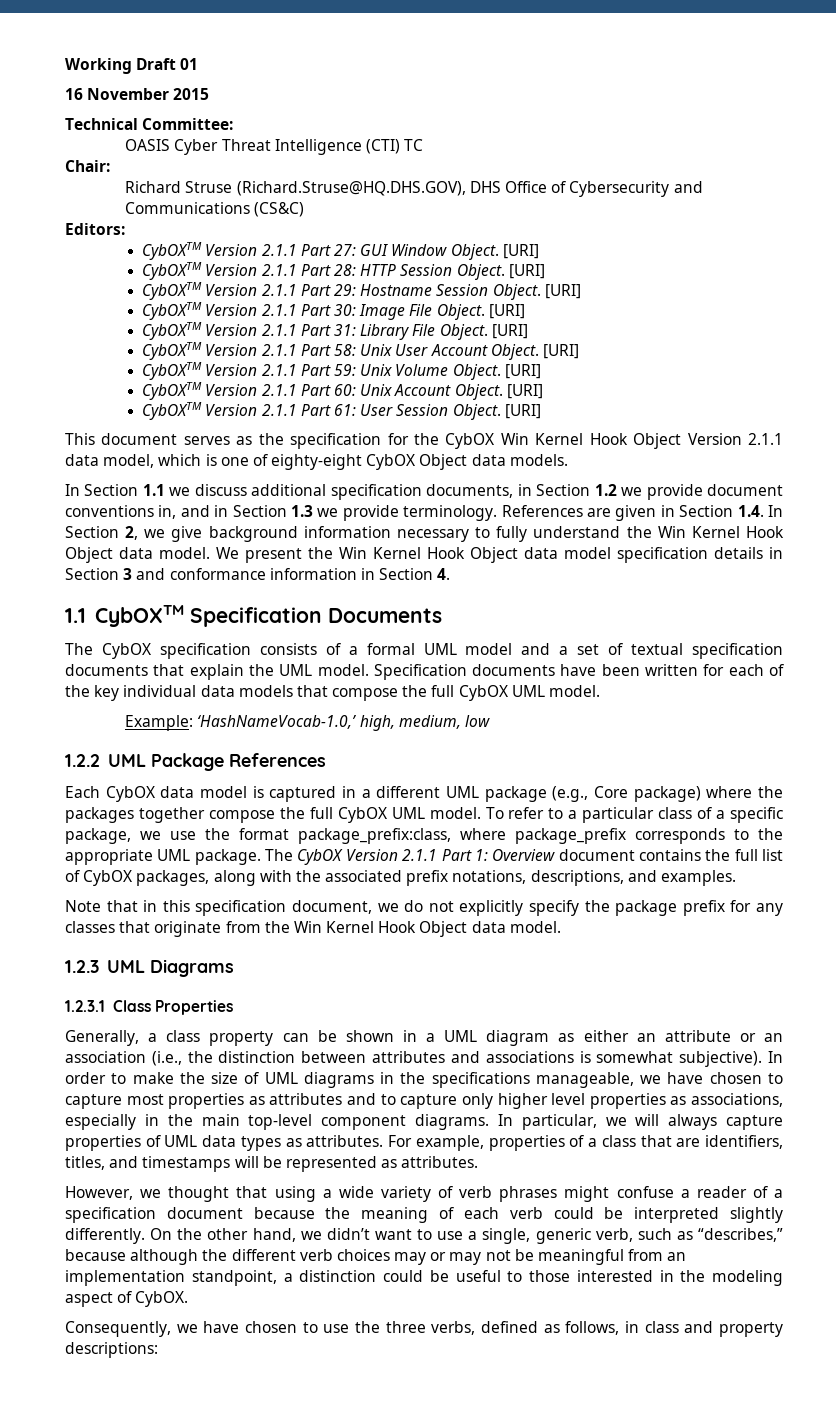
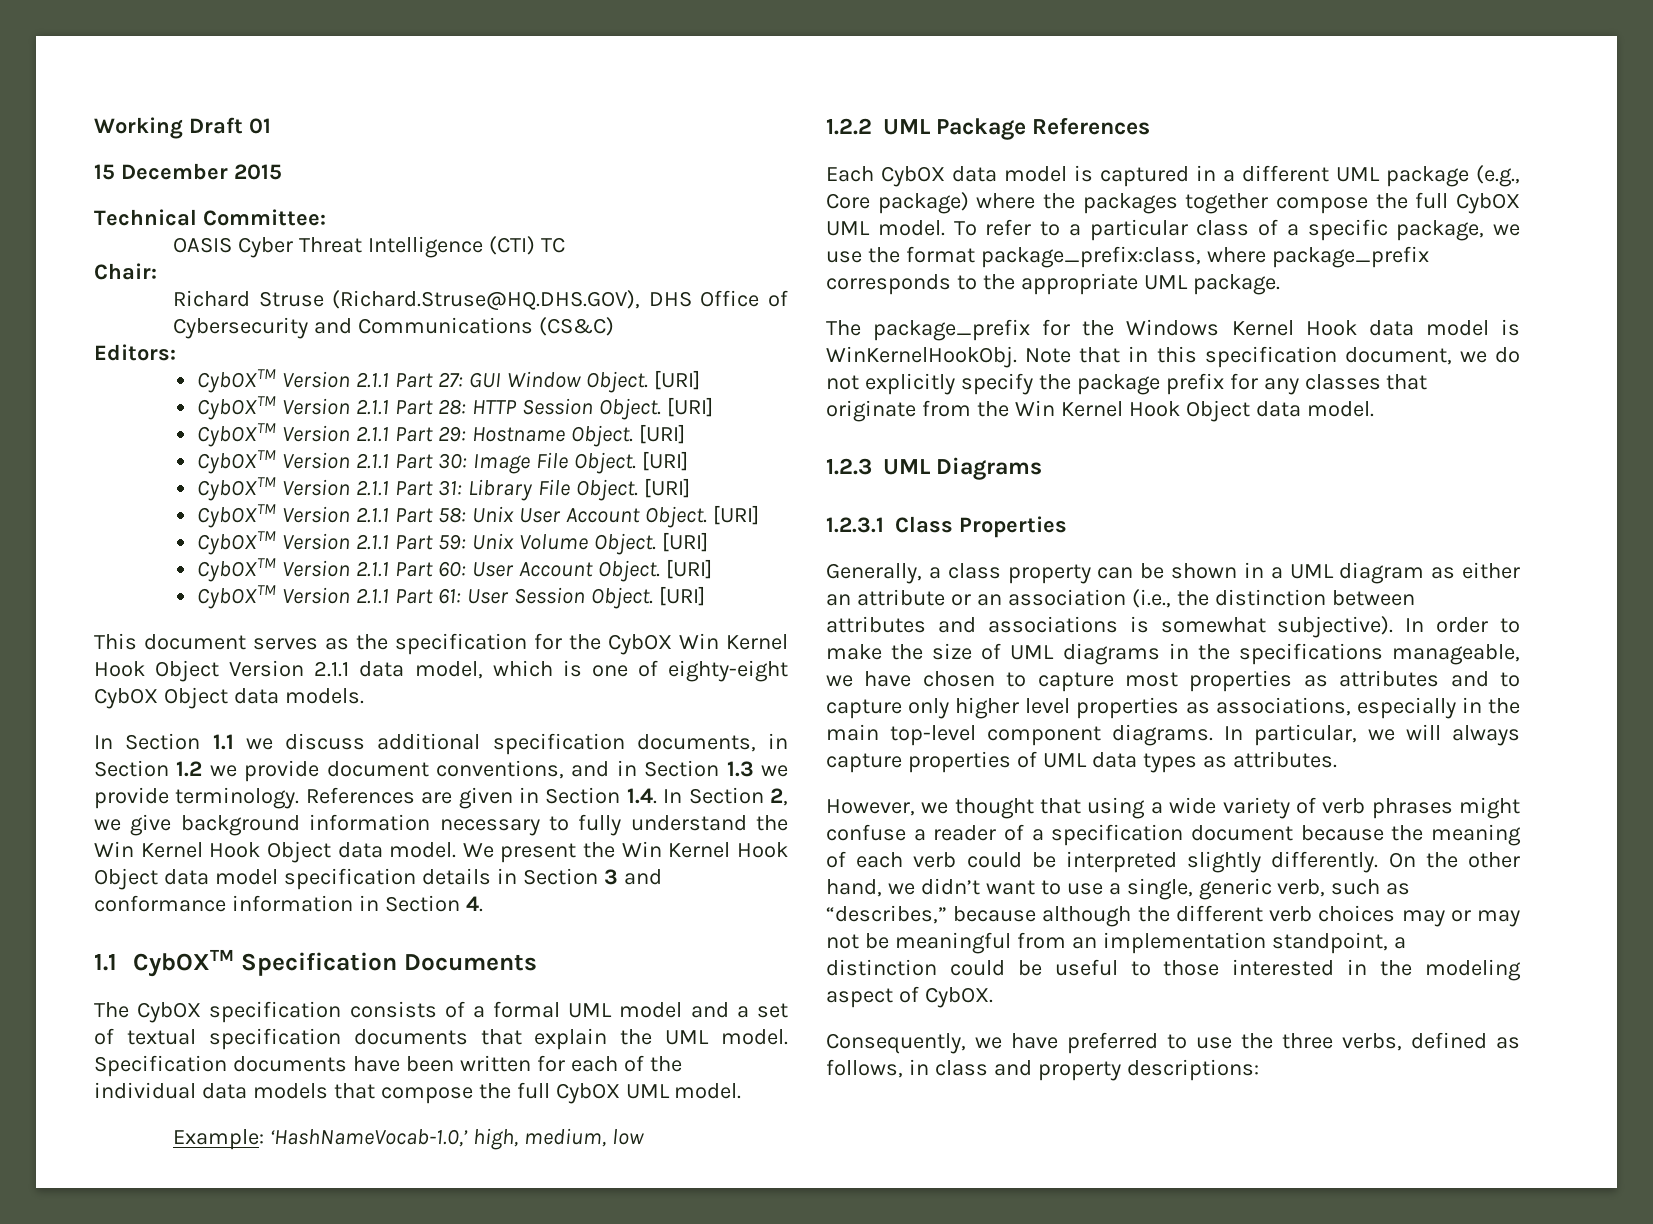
[65,88,170,100] 16 November -> [94,163,228,180] 15 December
[436,284,489,296] Session -> (565, 434) none
[360,384,393,396] Unix -> [471,562,514,577] User
[65,505,177,519] conventions in, -> [436,760,564,779] conventions,
[94,685,120,701] key -> (682, 1064) none
[265,849,783,865] [65,870,737,886] The CybOX Version 2.1.1 Part 1: Overview document contains the full list of CybOX packages, along with the associated prefix notations, descriptions, and examples. // -> [826,319,1520,341] [826,346,1017,368] // The package_prefix for the Windows Kernel Hook data model is WinKernelHookObj.
[388,1135,784,1151] [65,1156,479,1172] For example, properties of a class that are identifiers, titles, and timestamps will be represented as attributes. -> (1337, 759) none
[244,1321,297,1333] chosen -> [1067,1032,1158,1054] preferred

